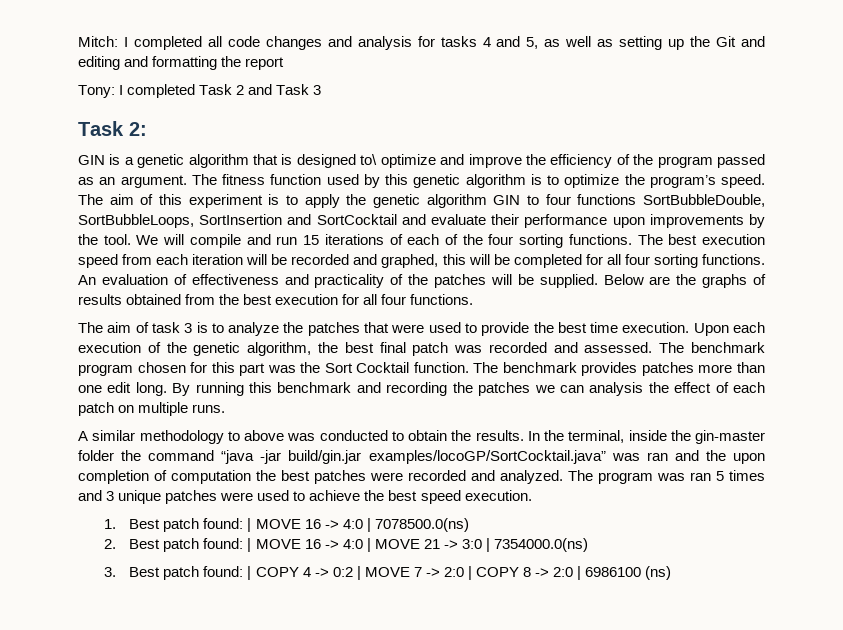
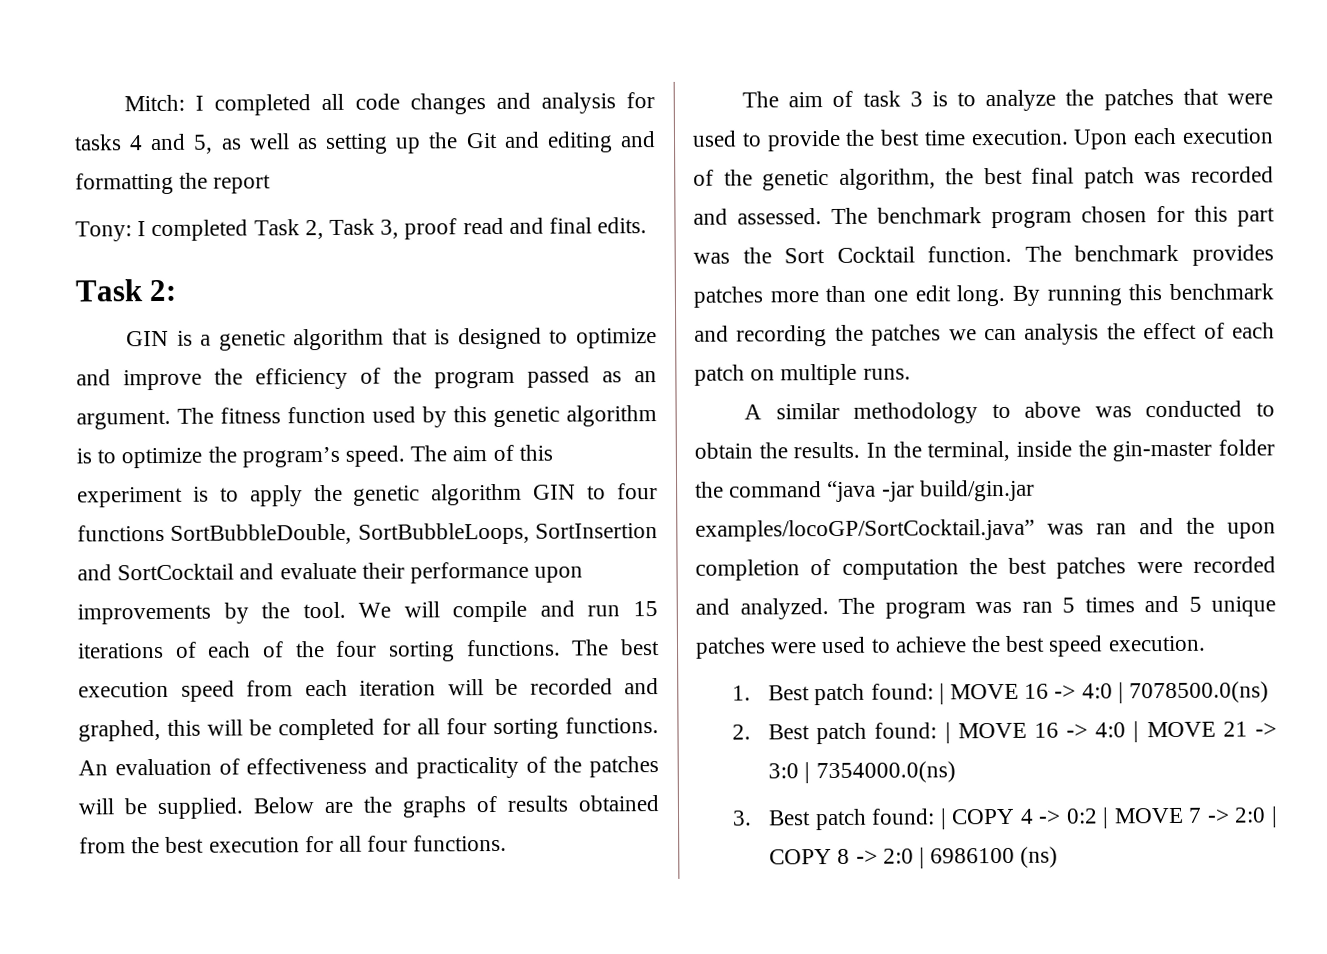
[236,84,322,95] 2 and Task 3 -> [304,217,648,240] 2, Task 3, proof read and final edits.
[360,154,378,165] to\ -> [549,329,569,344] to
[106,491,115,501] 3 -> [1188,596,1202,612] 5

